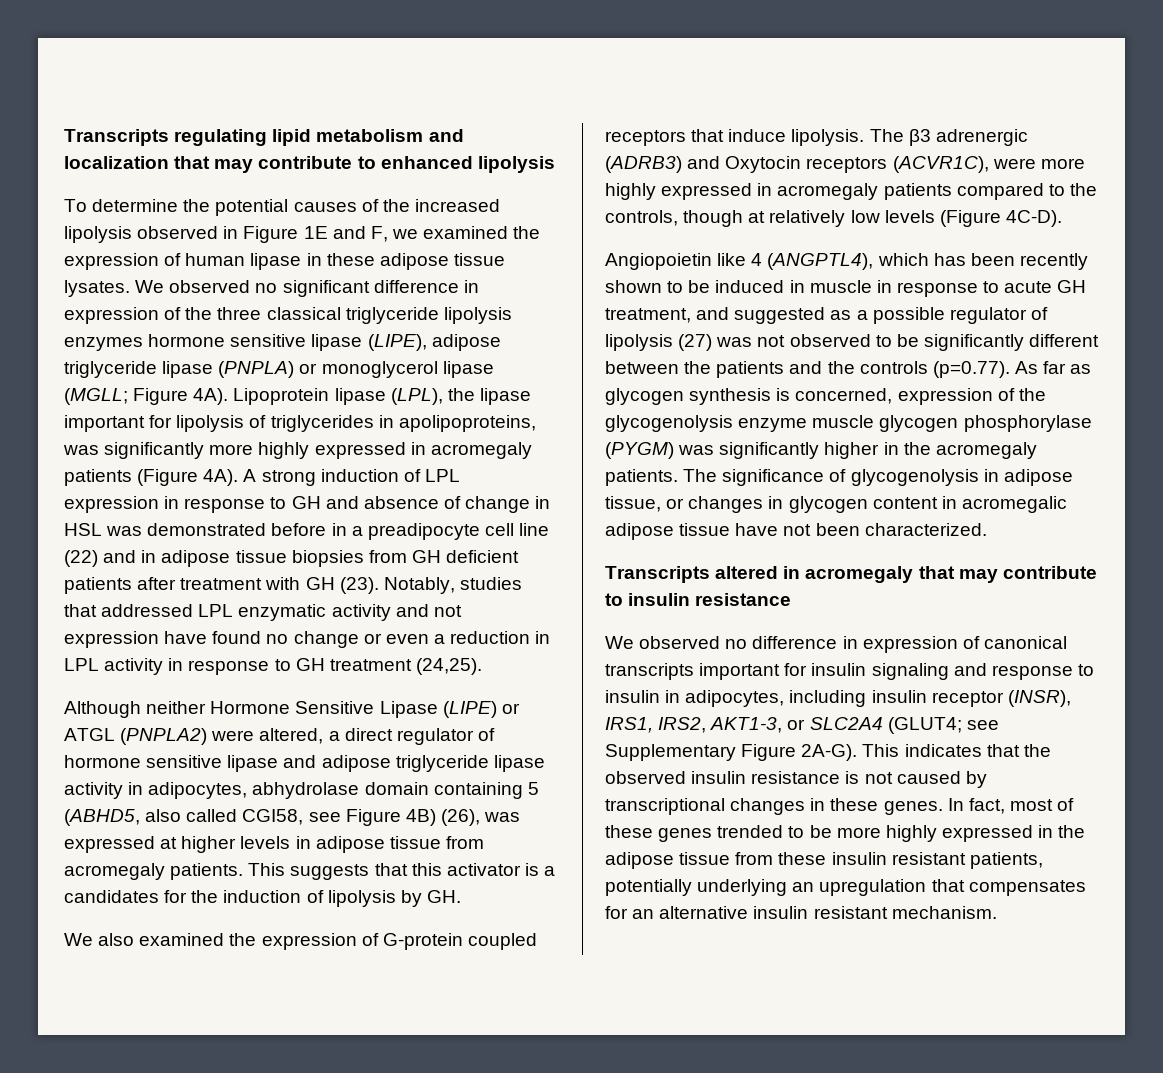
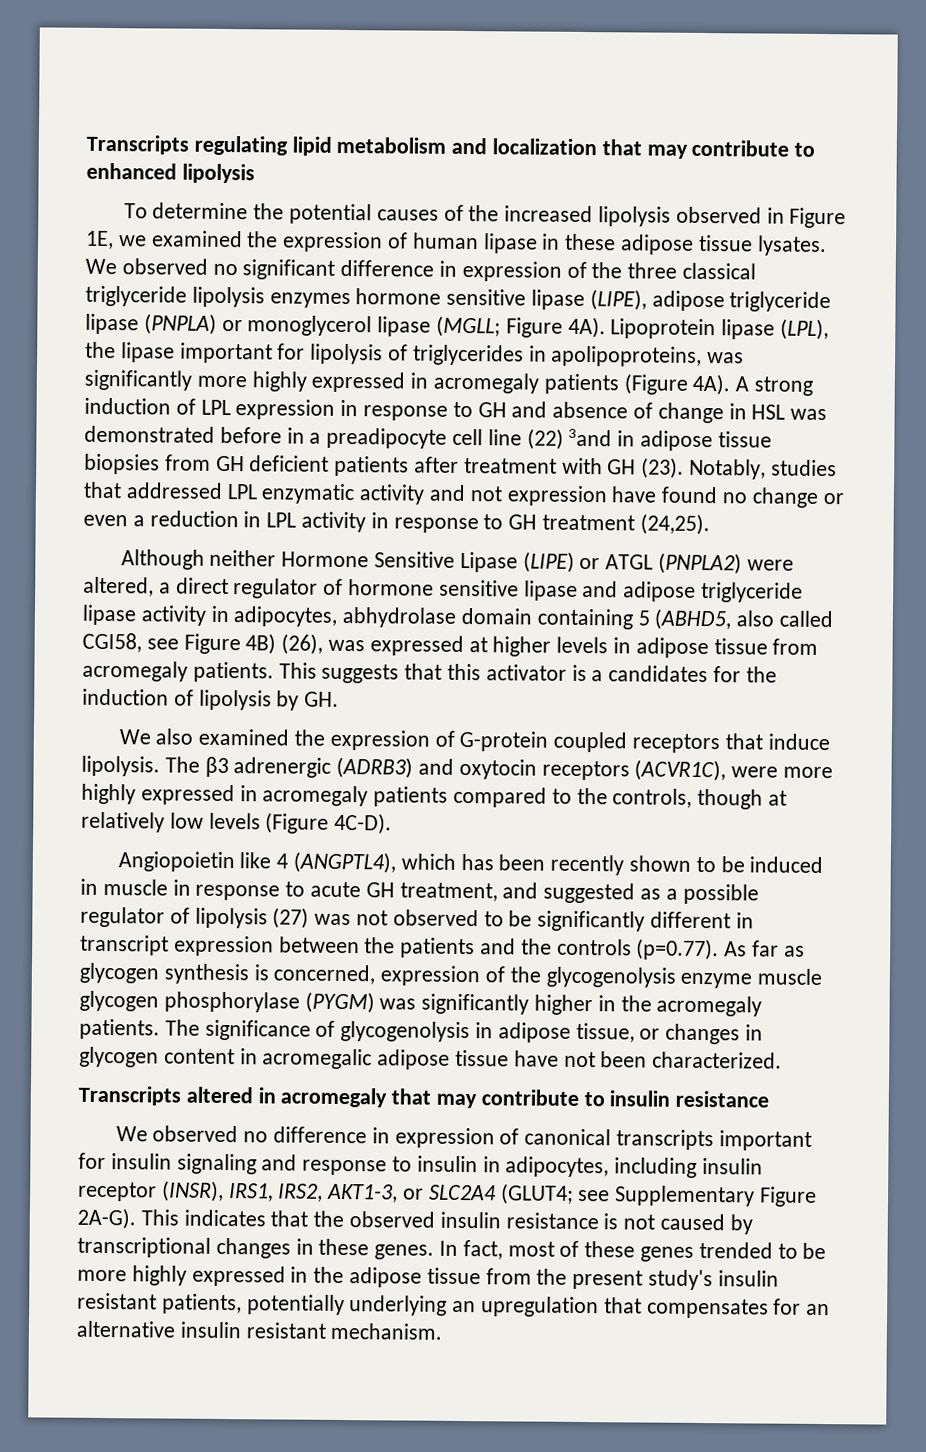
[303,226,388,242] 1E and F, -> [85,230,114,250] 1E,
[103,550,137,563] and -> [568,428,613,447] 3and
[725,156,802,173] Oxytocin -> [458,758,537,780] oxytocin
(1100, 340) none -> [735,912,754,929] [80,934,274,957] in transcript expression
[778,852,827,865] these -> [536,1268,714,1291] the present study's

